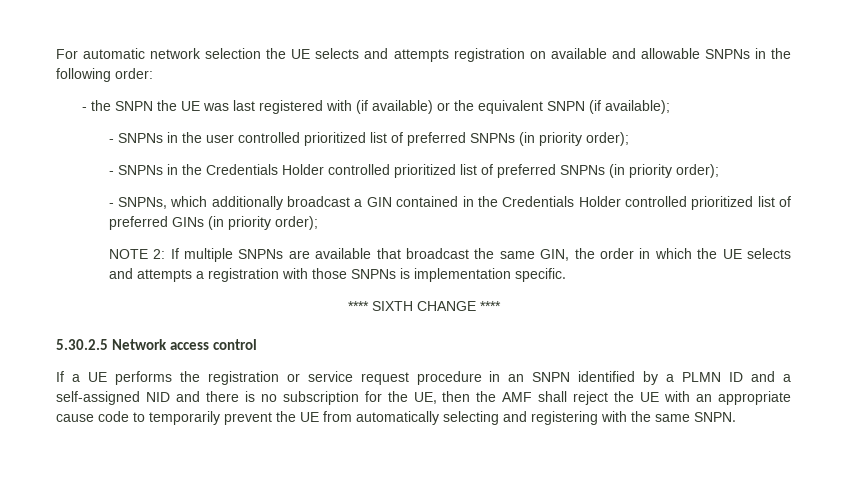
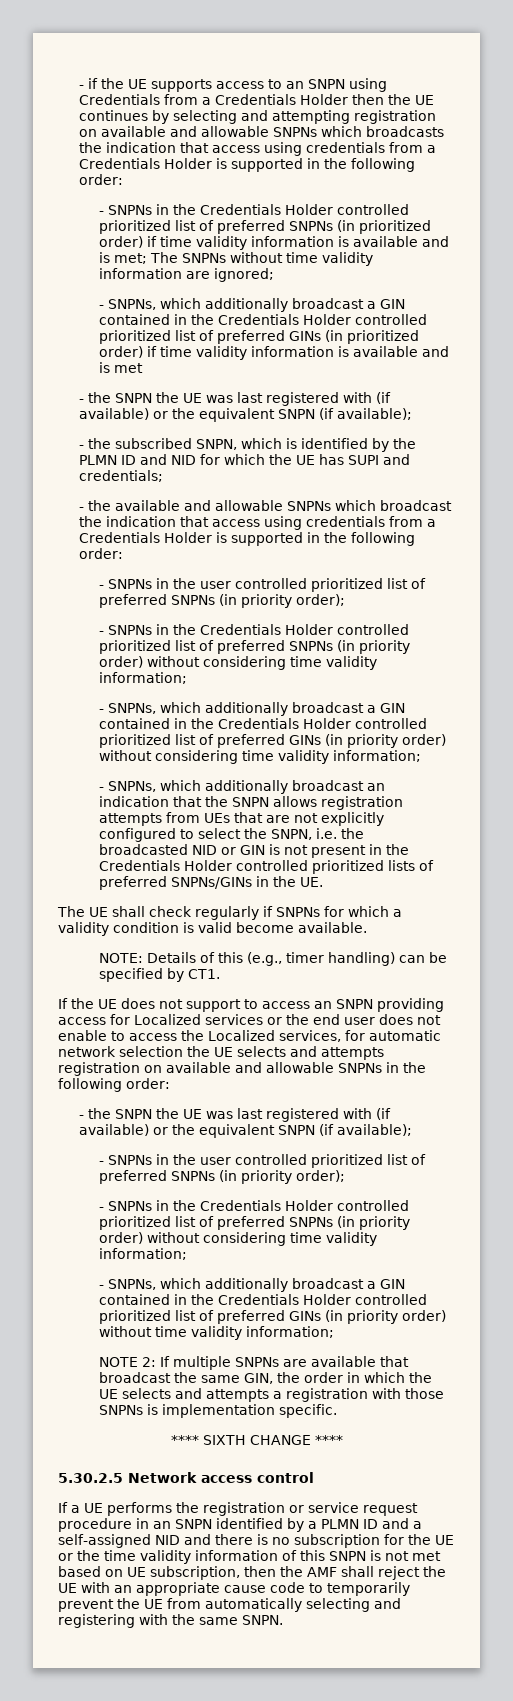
[56,49,78,59] For -> [78,78,387,92] [78,94,434,105] [78,110,436,124] [78,126,444,137] [78,142,436,156] [78,158,415,172] [78,174,123,185] [99,204,410,215] [99,220,432,234] [99,236,450,250] [99,252,374,266] [99,268,275,282] [99,298,406,312] [99,314,428,325] [99,330,420,344] [99,346,450,360] [99,362,144,373] [78,392,391,406] [78,408,412,422] [78,438,416,452] [78,454,410,465] [78,470,163,482] [78,500,452,511] [78,516,436,530] [78,532,415,546] [78,548,123,559] [99,578,427,592] [99,594,346,608] [99,624,410,635] [99,640,411,654] [99,656,378,670] [99,672,188,684] [99,702,406,716] [99,718,428,729] [99,734,447,748] [99,750,422,764] [99,780,386,794] [99,796,404,810] [99,812,385,826] [99,828,365,842] [99,844,410,858] [99,860,435,874] [99,876,324,890] [57,906,402,920] [58,922,367,936] [99,952,448,966] [99,968,221,982] [58,998,444,1012] [58,1014,441,1025] [58,1030,365,1042] - if the UE supports access to an SNPN using Credentials from a Credentials Holder then the UE continues by selecting and attempting registration on available and allowable SNPNs which broadcasts the indication that access using credentials from a Credentials Holder is supported in the following order: // - SNPNs in the Credentials Holder controlled prioritized list of preferred SNPNs (in prioritized order) if time validity information is available and is met; The SNPNs without time validity information are ignored; // - SNPNs, which additionally broadcast a GIN contained in the Credentials Holder controlled prioritized list of preferred GINs (in prioritized order) if time validity information is available and is met // - the SNPN the UE was last registered with (if available) or the equivalent SNPN (if available); // - the subscribed SNPN, which is identified by the PLMN ID and NID for which the UE has SUPI and credentials; // - the available and allowable SNPNs which broadcast the indication that access using credentials from a Credentials Holder is supported in the following order: // - SNPNs in the user controlled prioritized list of preferred SNPNs (in priority order); // - SNPNs in the Credentials Holder controlled prioritized list of preferred SNPNs (in priority order) without considering time validity information; // - SNPNs, which additionally broadcast a GIN contained in the Credentials Holder controlled prioritized list of preferred GINs (in priority order) without considering time validity information; // - SNPNs, which additionally broadcast an indication that the SNPN allows registration attempts from UEs that are not explicitly configured to select the SNPN, i.e. the broadcasted NID or GIN is not present in the Credentials Holder controlled prioritized lists of preferred SNPNs/GINs in the UE. // The UE shall check regularly if SNPNs for which a validity condition is valid become available. // NOTE: Details of this (e.g., timer handling) can be specified by CT1. // If the UE does not support to access an SNPN providing access for Localized services or the end user does not enable to access the Localized services, for
[675,164,719,178] order); -> [99,1232,378,1246] [99,1248,188,1260] order) without considering time validity information;
[274,216,318,230] order); -> [402,1310,447,1322] [99,1326,335,1340] order) without time validity information;
[413,392,437,404] UE, -> [435,1535,454,1545] [58,1550,441,1564] [58,1566,240,1580] UE or the time validity information of this SNPN is not met based on UE subscription,

